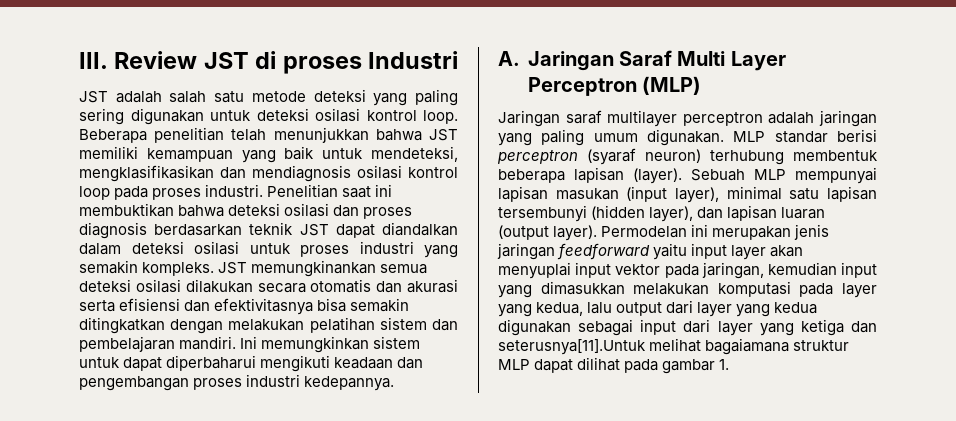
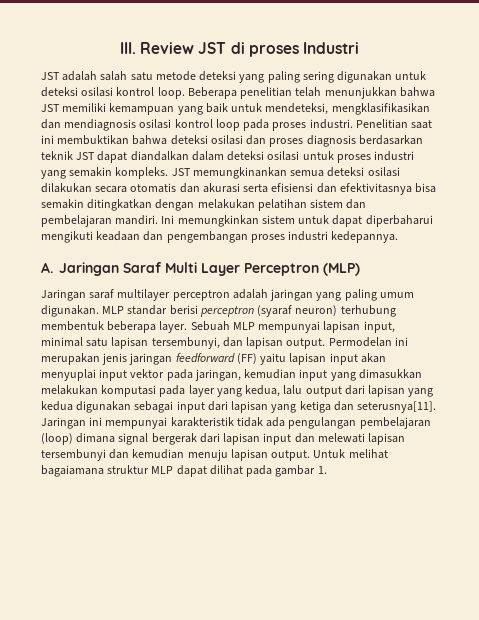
[574,167,682,184] lapisan (layer). -> [159,321,188,333] layer.
[555,186,878,203] [498,205,826,222] [498,225,598,241] masukan (input layer), minimal satu lapisan tersembunyi (hidden layer), dan lapisan luaran (output layer). -> [363,321,395,333] [41,337,326,349] input, minimal satu lapisan tersembunyi, dan lapisan output.
[653,243,767,260] yaitu input layer -> [236,353,358,365] (FF) yaitu lapisan input
[697,302,733,317] layer -> [368,385,406,397] lapisan
[717,321,753,336] layer -> [231,401,269,413] lapisan
[498,339,646,355] seterusnya[11].Untuk -> [357,401,437,413] [41,417,431,429] [41,433,406,445] [41,449,346,461] seterusnya[11]. Jaringan ini mempunyai karakteristik tidak ada pengulangan pembelajaran (loop) dimana signal bergerak dari lapisan input dan melewati lapisan tersembunyi dan kemudian menuju lapisan output. Untuk

